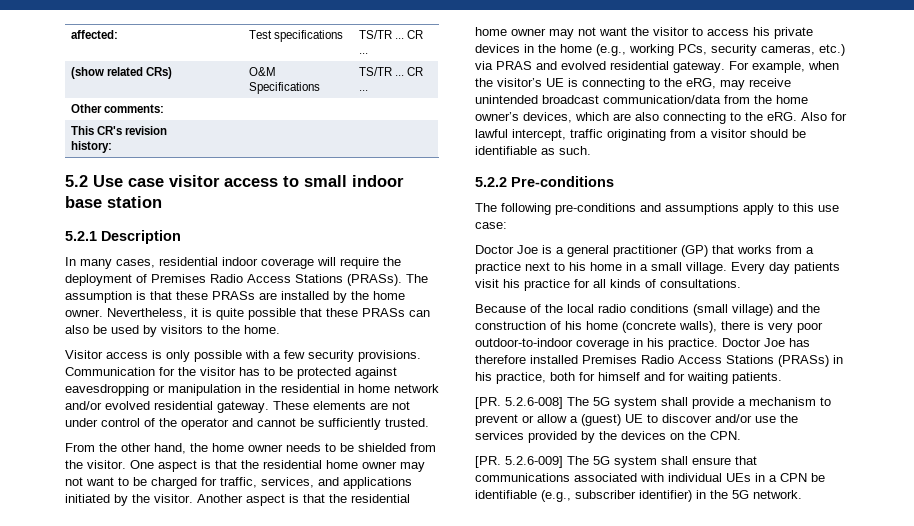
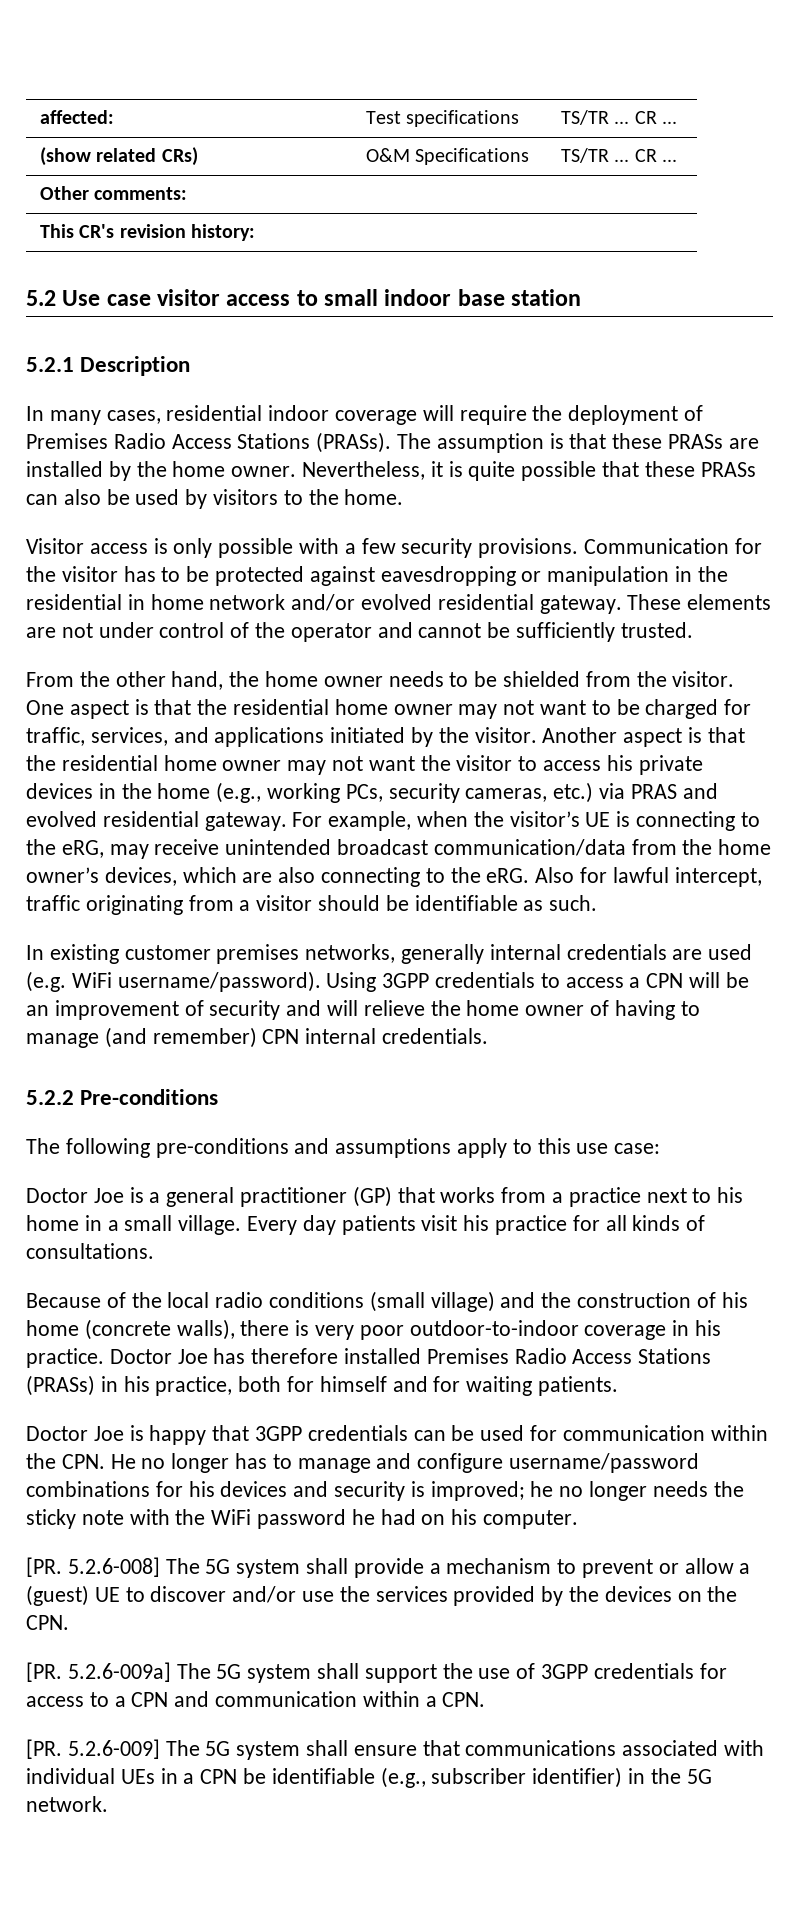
(591, 150) none -> [26,944,753,964] [26,971,749,992] [26,1000,700,1020] [26,1027,489,1048] // In existing customer premises networks, generally internal credentials are used (e.g. WiFi username/password). Using 3GPP credentials to access a CPN will be an improvement of security and will relieve the home owner of having to manage (and remember) CPN internal credentials.
(782, 378) none -> [26,1425,768,1445] [26,1453,700,1473] [26,1481,744,1501] [26,1509,579,1529] // Doctor Joe is happy that 3GPP credentials can be used for communication within the CPN. He no longer has to manage and configure username/password combinations for his devices and security is improved; he no longer needs the sticky note with the WiFi password he had on his computer.
(741, 435) none -> [26,1662,727,1683] [26,1691,486,1707] // [PR. 5.2.6-009a] The 5G system shall support the use of 3GPP credentials for access to a CPN and communication within a CPN.

